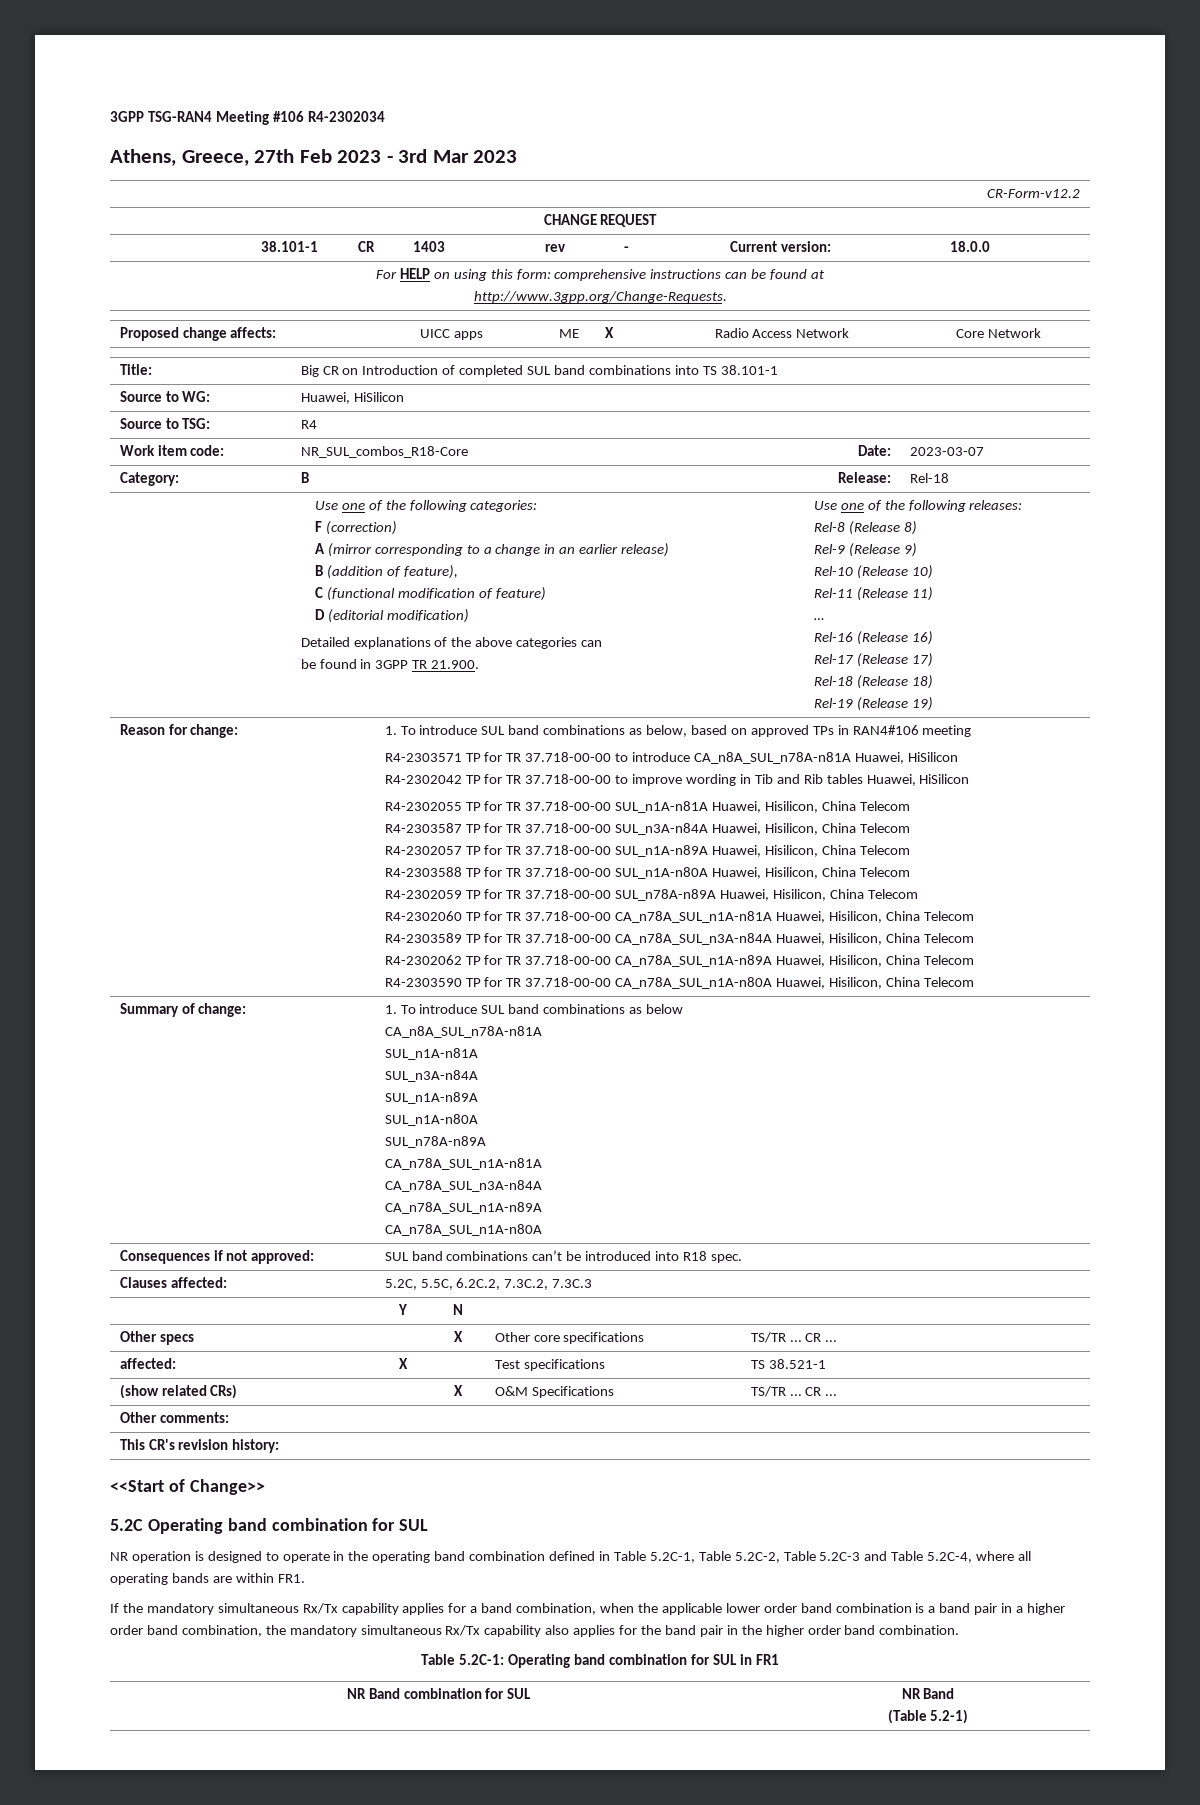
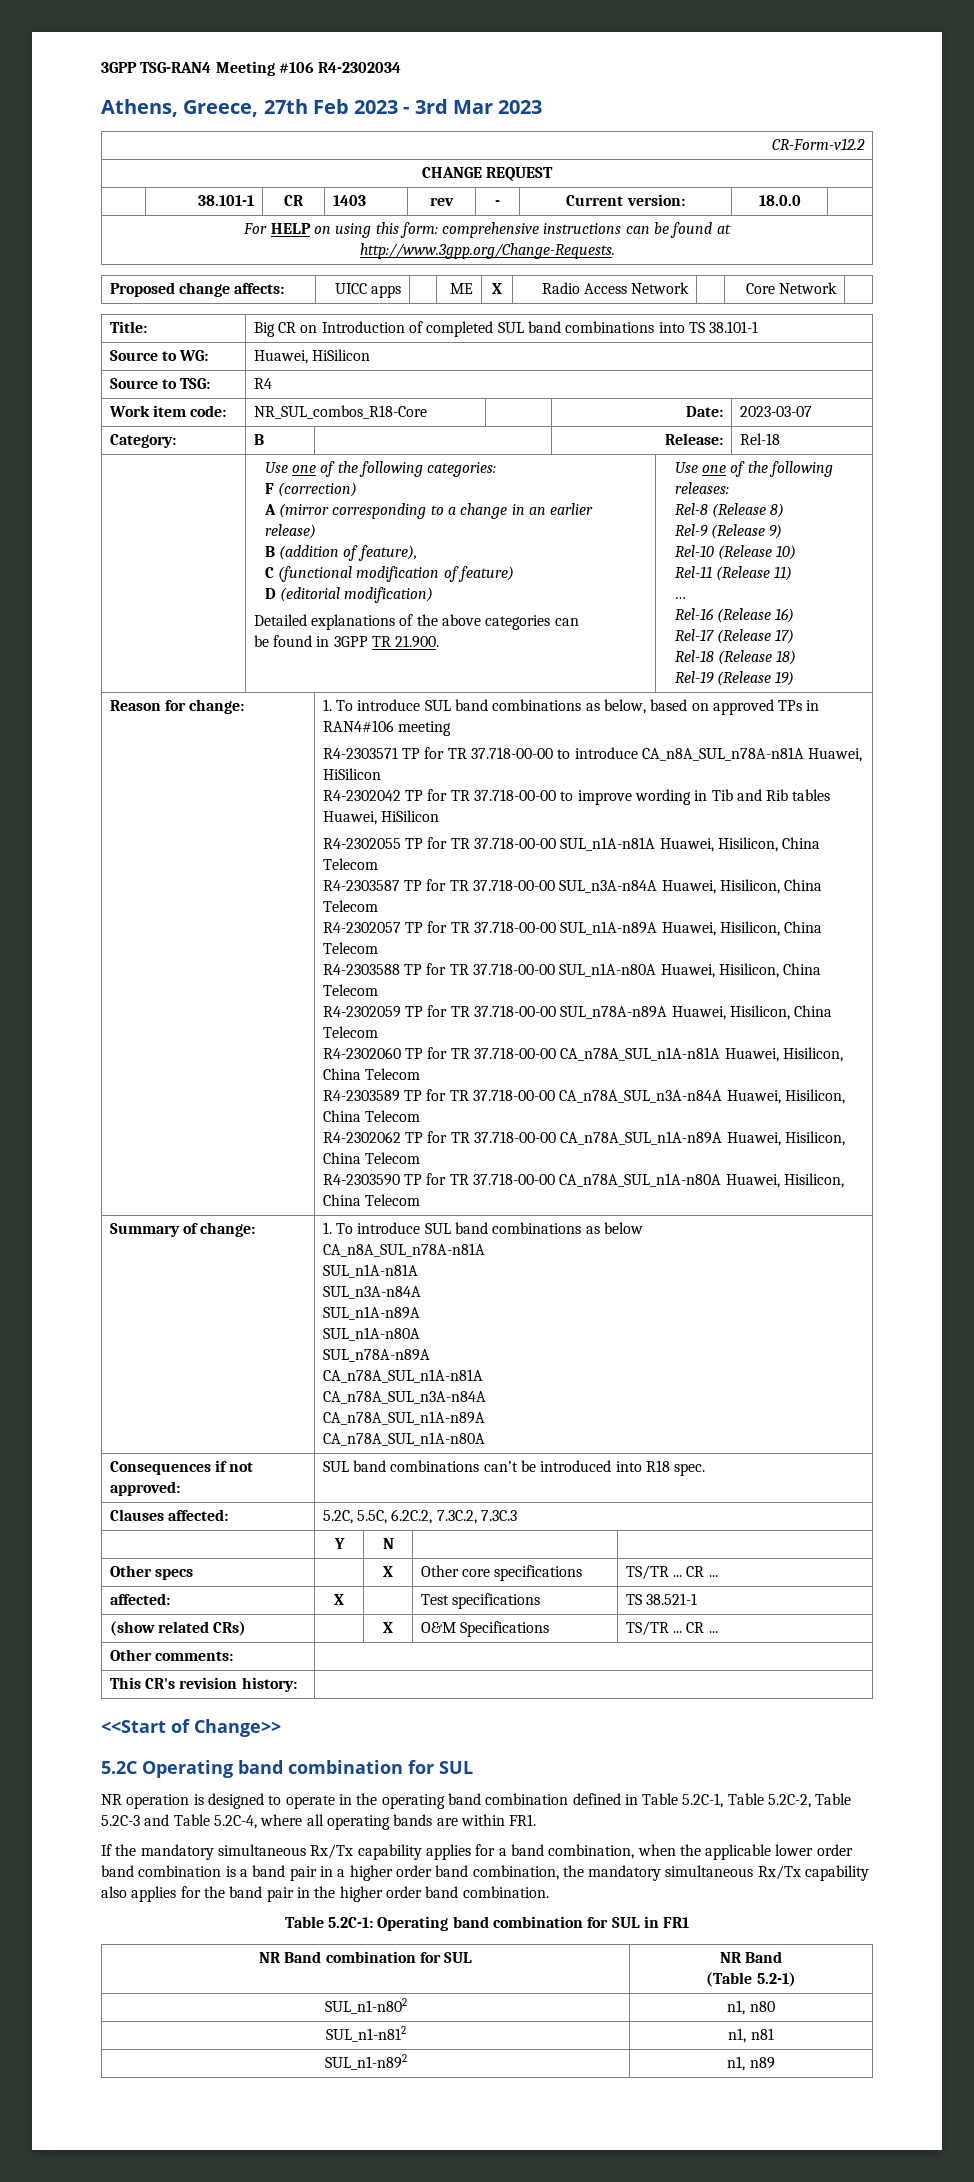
(969, 1716) none -> [324,1998,407,2014] [727,2000,775,2015] [325,2026,406,2042] [728,2028,774,2043] [324,2054,407,2070] [727,2056,775,2071] // SUL_n1-n802 | n1, n80 // SUL_n1-n812 | n1, n81 // SUL_n1-n892 | n1, n89

